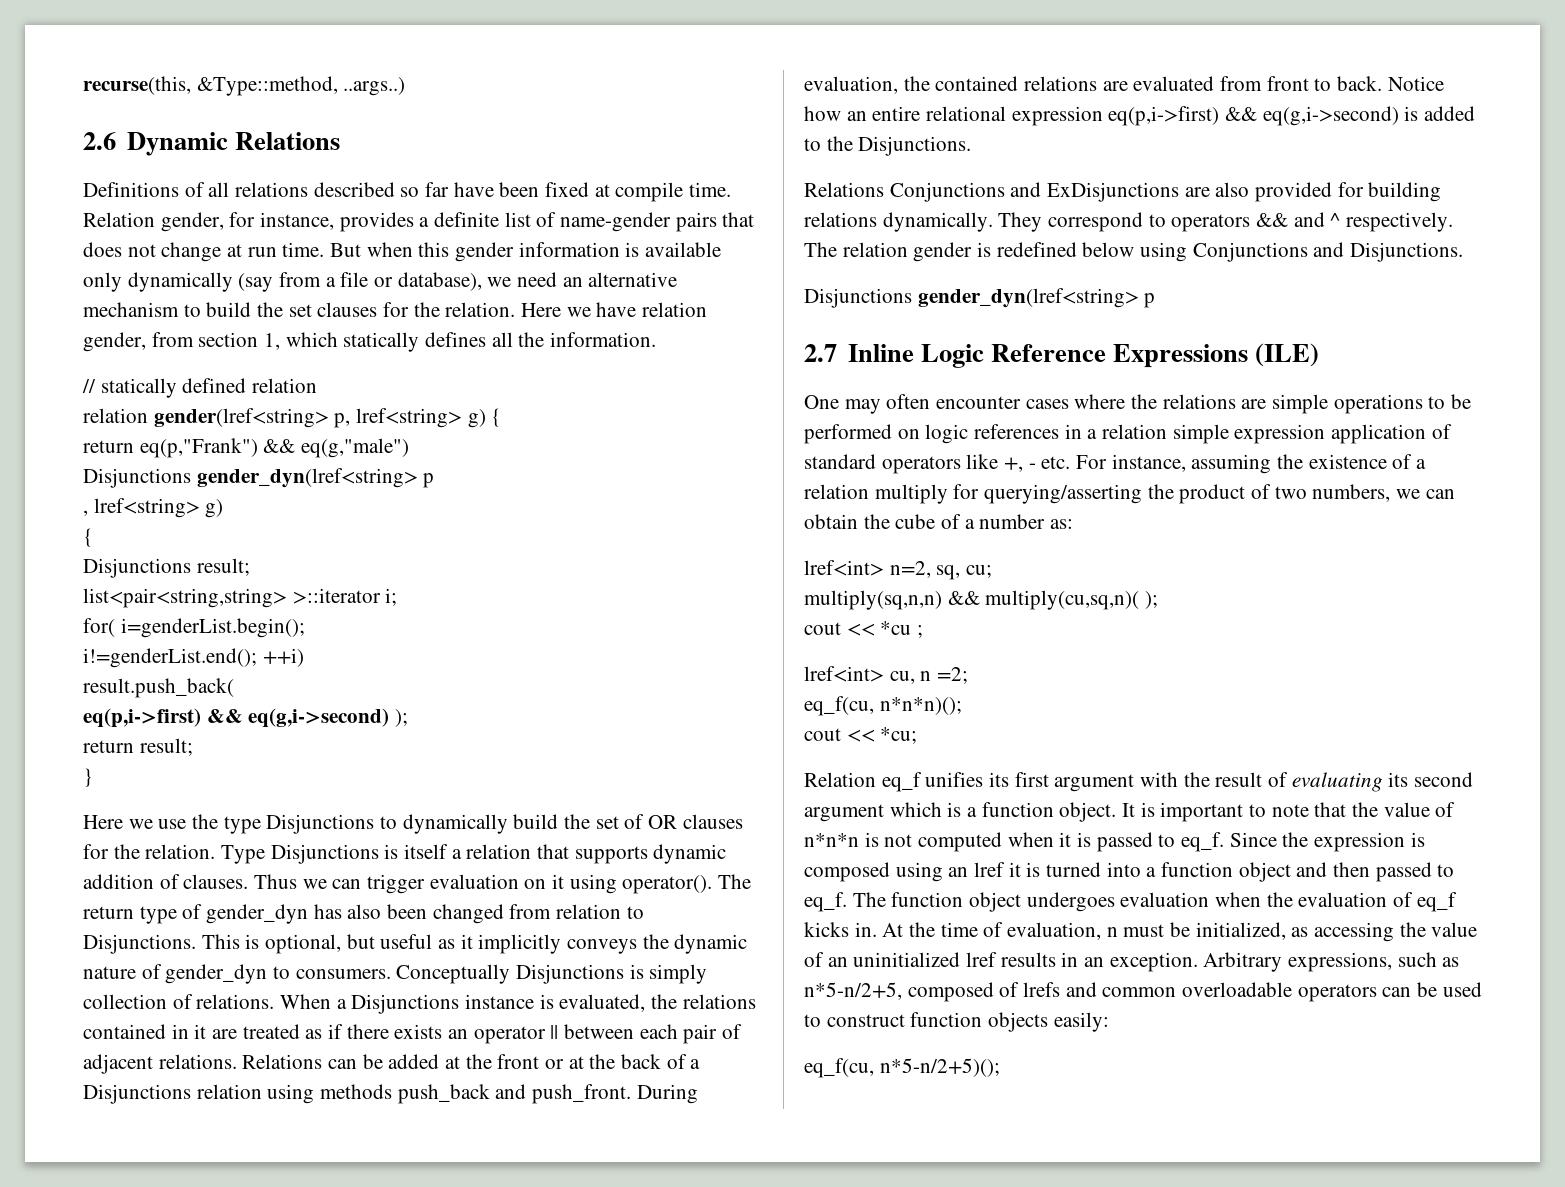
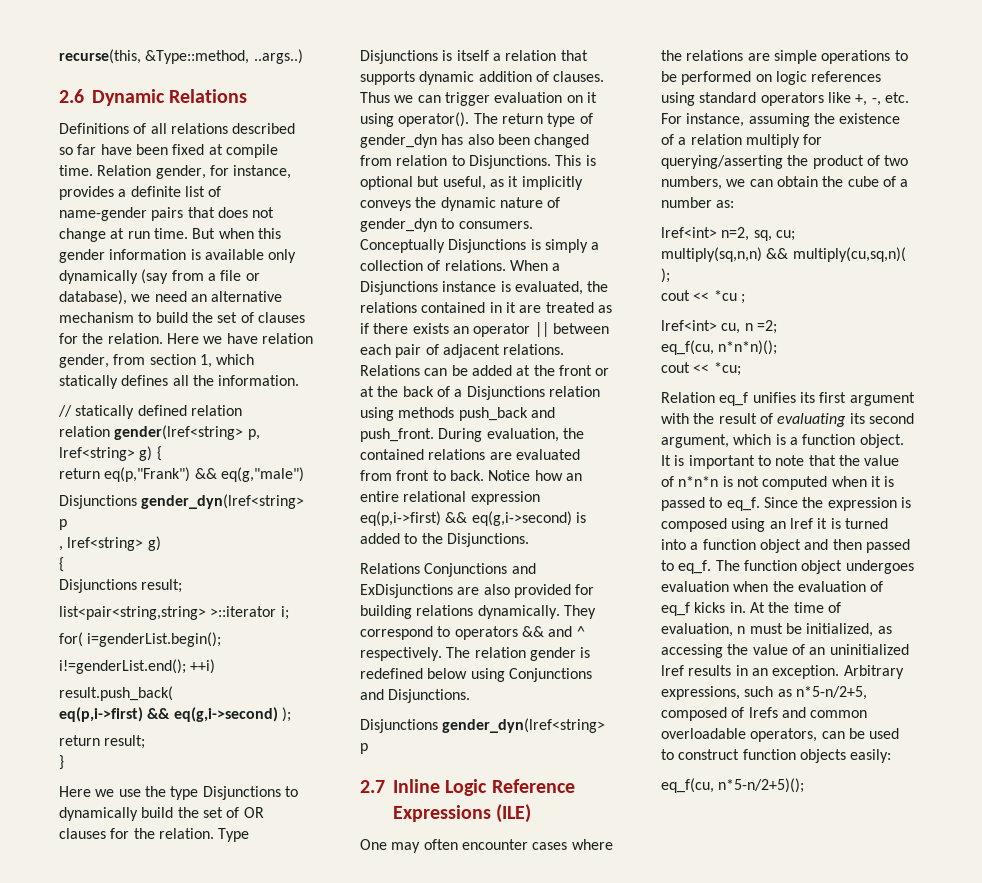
(312, 310) none -> [240,312,254,323] of
[265,934,433,954] optional, but useful -> [360,176,486,190] optional but useful,
(708, 974) none -> [591,242,600,250] a
[1064,424,1452,444] in a relation simple expression application of -> [661,92,695,106] using
[1028,463,1036,469] - -> [871,98,881,106] -,
[804,804,884,822] argument -> [661,434,729,448] argument,
[1297,984,1377,1002] operators -> [750,728,818,742] operators,

